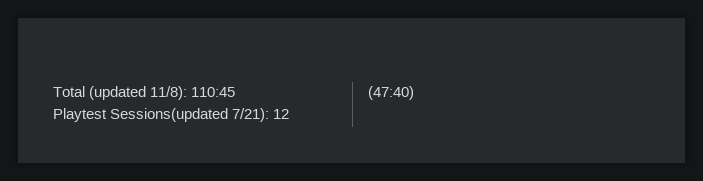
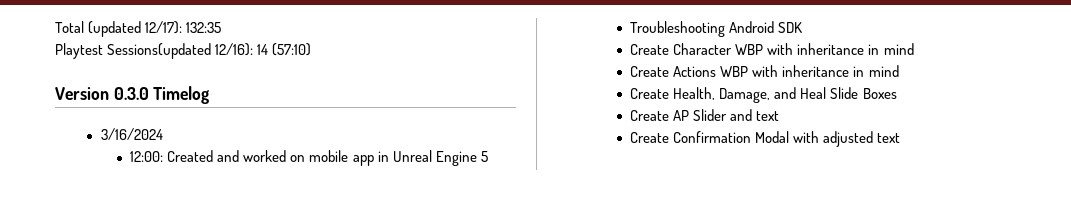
[150,86,236,100] 11/8): 110:45 -> [145,21,222,34] 12/17): 132:35
[232,108,290,122] [368,86,414,100] 7/21): 12 (47:40) -> [215,43,312,56] [55,86,210,104] [100,128,163,140] [130,150,488,166] [630,21,803,37] [630,43,914,55] [630,65,899,77] [630,87,897,103] [630,109,780,121] [630,131,901,147] 12/16): 14 (57:10) // Version 0.3.0 Timelog // 3/16/2024 // 12:00: Created and worked on mobile app in Unreal Engine 5 // Troubleshooting Android SDK // Create Character WBP with inheritance in mind // Create Actions WBP with inheritance in mind // Create Health, Damage, and Heal Slide Boxes // Create AP Slider and text // Create Confirmation Modal with adjusted text

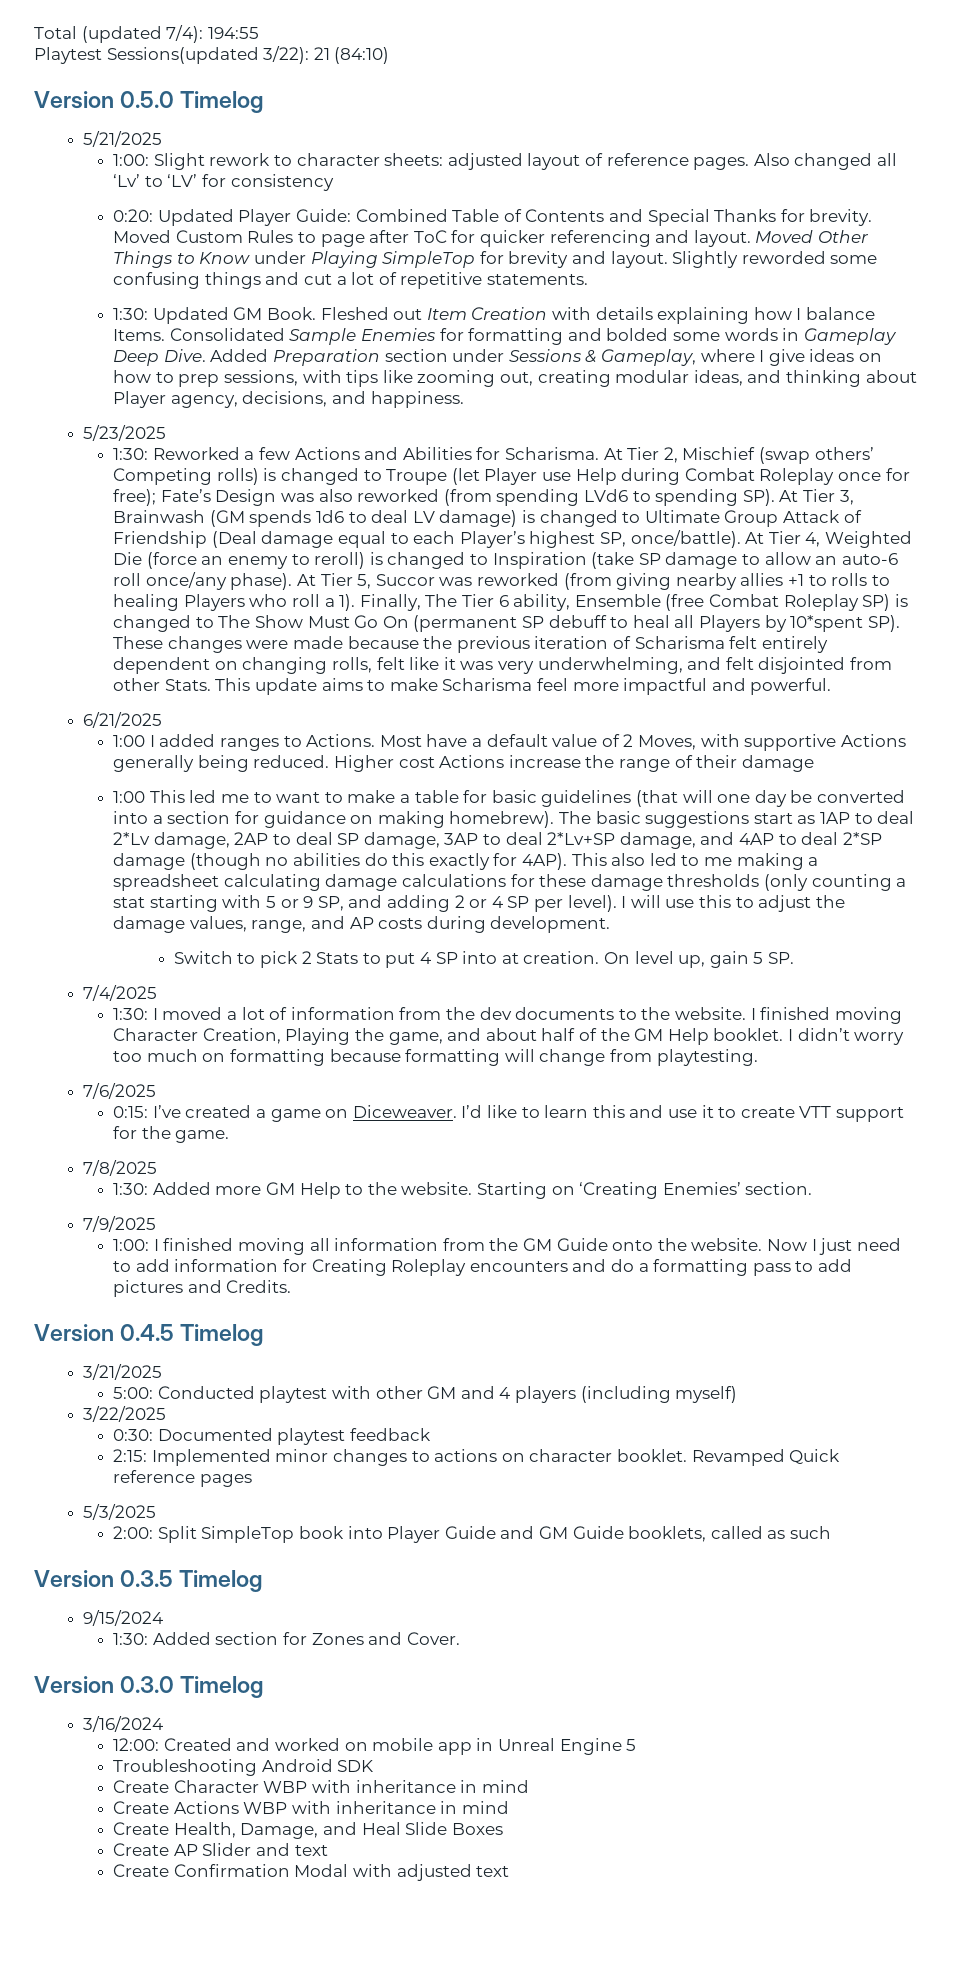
[145,21,222,34] 12/17): 132:35 -> [166,25,259,43] 7/4): 194:55
[215,43,312,56] 12/16): 14 (57:10) -> [263,46,390,64] [34,91,265,113] [82,131,162,147] [113,153,897,170] [113,174,334,191] [113,209,873,226] [113,230,869,247] [113,251,878,268] [113,272,589,289] [113,307,875,324] [113,328,897,345] [113,349,882,366] [113,370,917,387] [113,391,464,408] [82,425,166,441] [113,447,874,464] [113,468,910,485] [113,489,854,506] [113,510,862,527] [113,530,912,548] [113,552,898,569] [113,572,890,590] [113,594,908,611] [113,615,900,632] [113,636,828,653] [113,657,892,674] [113,678,832,695] [82,712,162,728] [113,734,906,751] [113,755,814,772] [113,790,905,807] [113,811,915,828] [113,832,882,849] [113,853,819,870] [113,874,907,891] [113,895,845,912] [113,916,611,933] [173,951,794,968] [82,985,157,1001] [113,1007,902,1024] [113,1028,905,1045] [113,1049,758,1066] [82,1083,156,1099] [113,1105,904,1122] [113,1126,230,1143] [82,1160,157,1176] [113,1182,813,1199] [82,1216,156,1232] [113,1238,901,1255] [113,1259,852,1276] [113,1280,292,1297] [34,1324,265,1346] [82,1364,162,1380] [113,1386,738,1403] [82,1406,166,1422] [113,1428,432,1445] [113,1449,841,1466] [113,1470,252,1487] [82,1504,156,1520] [113,1526,831,1543] [34,1570,264,1592] [82,1610,163,1626] [113,1632,460,1645] 3/22): 21 (84:10) // Version 0.5.0 Timelog // 5/21/2025 // 1:00: Slight rework to character sheets: adjusted layout of reference pages. Also changed all ‘Lv’ to ‘LV’ for consistency // 0:20: Updated Player Guide: Combined Table of Contents and Special Thanks for brevity. Moved Custom Rules to page after ToC for quicker referencing and layout. Moved Other Things to Know under Playing SimpleTop for brevity and layout. Slightly reworded some confusing things and cut a lot of repetitive statements. // 1:30: Updated GM Book. Fleshed out Item Creation with details explaining how I balance Items. Consolidated Sample Enemies for formatting and bolded some words in Gameplay Deep Dive. Added Preparation section under Sessions & Gameplay, where I give ideas on how to prep sessions, with tips like zooming out, creating modular ideas, and thinking about Player agency, decisions, and happiness. // 5/23/2025 // 1:30: Reworked a few Actions and Abilities for Scharisma. At Tier 2, Mischief (swap others’ Competing rolls) is changed to Troupe (let Player use Help during Combat Roleplay once for free); Fate’s Design was also reworked (from spending LVd6 to spending SP). At Tier 3, Brainwash (GM spends 1d6 to deal LV damage) is changed to Ultimate Group Attack of Friendship (Deal damage equal to each Player’s highest SP, once/battle). At Tier 4, Weighted Die (force an enemy to reroll) is changed to Inspiration (take SP damage to allow an auto-6 roll once/any phase). At Tier 5, Succor was reworked (from giving nearby allies +1 to rolls to healing Players who roll a 1). Finally, The Tier 6 ability, Ensemble (free Combat Roleplay SP) is changed to The Show Must Go On (permanent SP debuff to heal all Players by 10*spent SP). These changes were made because the previous iteration of Scharisma felt entirely dependent on changing rolls, felt like it was very underwhelming, and felt disjointed from other Stats. This update aims to make Scharisma feel more impactful and powerful. // 6/21/2025 // 1:00 I added ranges to Actions. Most have a default value of 2 Moves, with supportive Actions generally being reduced. Higher cost Actions increase the range of their damage // 1:00 This led me to want to make a table for basic guidelines (that will one day be converted into a section for guidance on making homebrew). The basic suggestions start as 1AP to deal 2*Lv damage, 2AP to deal SP damage, 3AP to deal 2*Lv+SP damage, and 4AP to deal 2*SP damage (though no abilities do this exactly for 4AP). This also led to me making a spreadsheet calculating damage calculations for these damage thresholds (only counting a stat starting with 5 or 9 SP, and adding 2 or 4 SP per level). I will use this to adjust the damage values, range, and AP costs during development. // Switch to pick 2 Stats to put 4 SP into at creation. On level up, gain 5 SP. // 7/4/2025 // 1:30: I moved a lot of information from the dev documents to the website. I finished moving Character Creation, Playing the game, and about half of the GM Help booklet. I didn’t worry too much on formatting because formatting will change from playtesting. // 7/6/2025 // 0:15: I’ve created a game on Diceweaver. I’d like to learn this and use it to create VTT support for the game. // 7/8/2025 // 1:30: Added more GM Help to the website. Starting on ‘Creating Enemies’ section. // 7/9/2025 // 1:00: I finished moving all information from the GM Guide onto the website. Now I just need to add information for Creating Roleplay encounters and do a formatting pass to add pictures and Credits. // Version 0.4.5 Timelog // 3/21/2025 // 5:00: Conducted playtest with other GM and 4 players (including myself) // 3/22/2025 // 0:30: Documented playtest feedback // 2:15: Implemented minor changes to actions on character booklet. Revamped Quick reference pages // 5/3/2025 // 2:00: Split SimpleTop book into Player Guide and GM Guide booklets, called as such // Version 0.3.5 Timelog // 9/15/2024 // 1:30: Added section for Zones and Cover.

